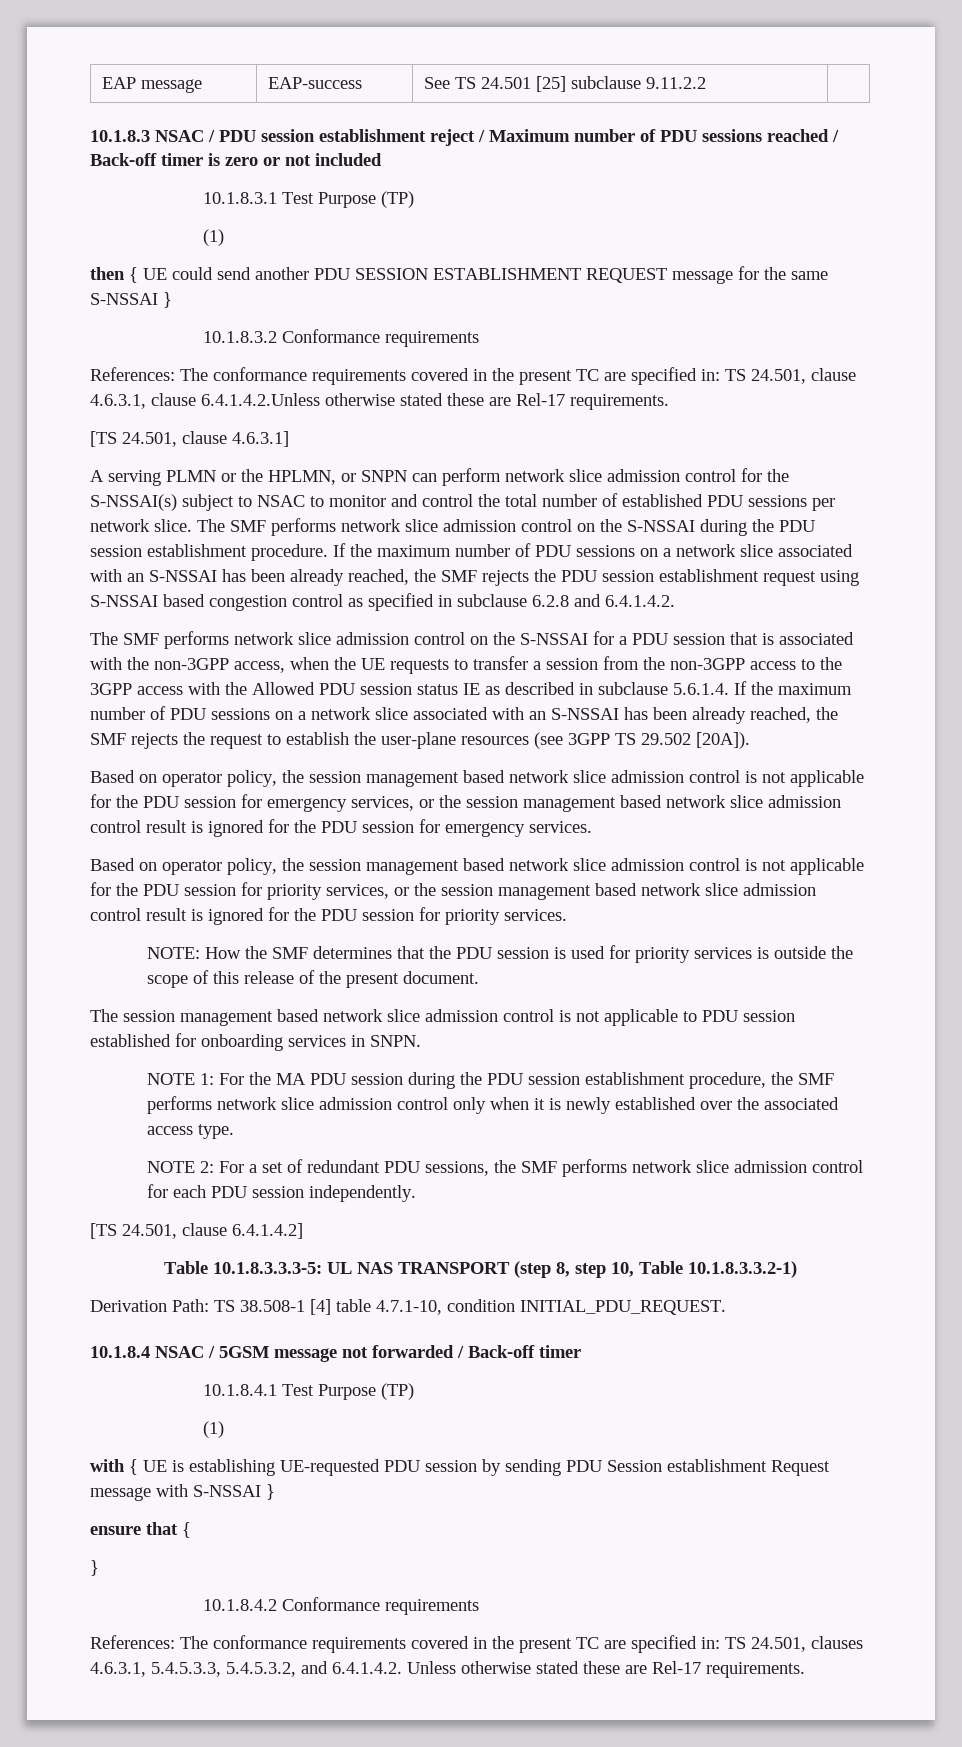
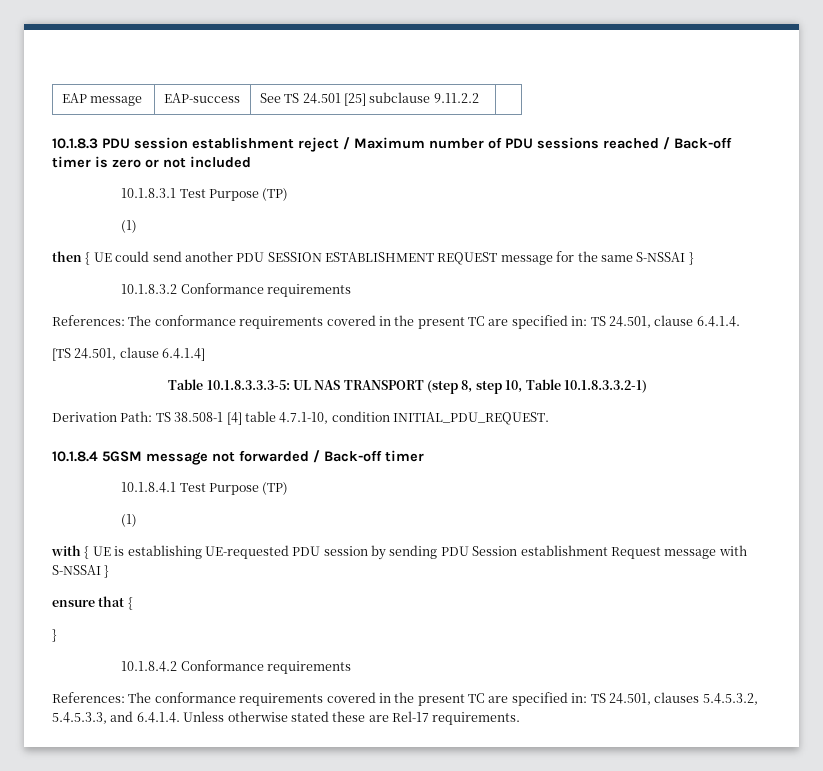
[155,130,215,142] NSAC / -> (98, 143) none
[90,393,669,410] [90,431,289,447] [90,468,789,486] [90,493,835,511] [90,518,815,536] [90,543,853,561] [90,569,859,586] [90,593,675,611] [90,631,854,649] [90,656,842,674] [90,681,852,695] [90,706,838,724] [90,732,750,749] [90,770,864,787] [90,794,841,812] [90,819,592,837] [90,858,864,875] [90,882,816,900] [90,907,567,925] [146,945,853,963] [146,970,479,988] [90,1009,795,1026] [90,1033,421,1051] [146,1072,834,1089] [146,1096,839,1114] [146,1124,234,1139] [146,1159,863,1177] [146,1184,416,1202] [90,1223,303,1239] 4.6.3.1, clause 6.4.1.4.2.Unless otherwise stated these are Rel-17 requirements. // [TS 24.501, clause 4.6.3.1] // A serving PLMN or the HPLMN, or SNPN can perform network slice admission control for the S-NSSAI(s) subject to NSAC to monitor and control the total number of established PDU sessions per network slice. The SMF performs network slice admission control on the S-NSSAI during the PDU session establishment procedure. If the maximum number of PDU sessions on a network slice associated with an S-NSSAI has been already reached, the SMF rejects the PDU session establishment request using S-NSSAI based congestion control as specified in subclause 6.2.8 and 6.4.1.4.2. // The SMF performs network slice admission control on the S-NSSAI for a PDU session that is associated with the non-3GPP access, when the UE requests to transfer a session from the non-3GPP access to the 3GPP access with the Allowed PDU session status IE as described in subclause 5.6.1.4. If the maximum number of PDU sessions on a network slice associated with an S-NSSAI has been already reached, the SMF rejects the request to establish the user-plane resources (see 3GPP TS 29.502 [20A]). // Based on operator policy, the session management based network slice admission control is not applicable for the PDU session for emergency services, or the session management based network slice admission control result is ignored for the PDU session for emergency services. // Based on operator policy, the session management based network slice admission control is not applicable for the PDU session for priority services, or the session management based network slice admission control result is ignored for the PDU session for priority services. // NOTE: How the SMF determines that the PDU session is used for priority services is outside the scope of this release of the present document. // The session management based network slice admission control is not applicable to PDU session established for onboarding services in SNPN. // NOTE 1: For the MA PDU session during the PDU session establishment procedure, the SMF performs network slice admission control only when it is newly established over the associated access type. // NOTE 2: For a set of redundant PDU sessions, the SMF performs network slice admission control for each PDU session independently. // [TS 24.501, clause 6.4.1.4.2] -> [696,316,740,327] [52,347,206,361] 6.4.1.4. // [TS 24.501, clause 6.4.1.4]
[155,1346,215,1358] NSAC / -> (98, 456) none
[90,1661,402,1677] 4.6.3.1, 5.4.5.3.3, 5.4.5.3.2, and 6.4.1.4.2. -> [702,693,758,705] [52,711,180,724] 5.4.5.3.2, 5.4.5.3.3, and 6.4.1.4.

